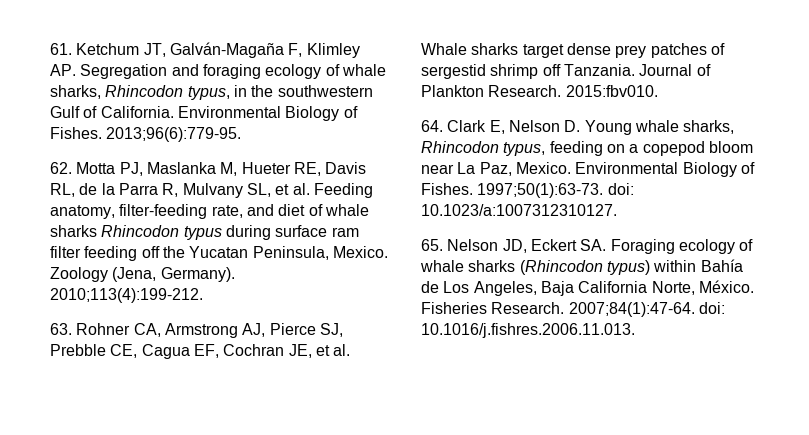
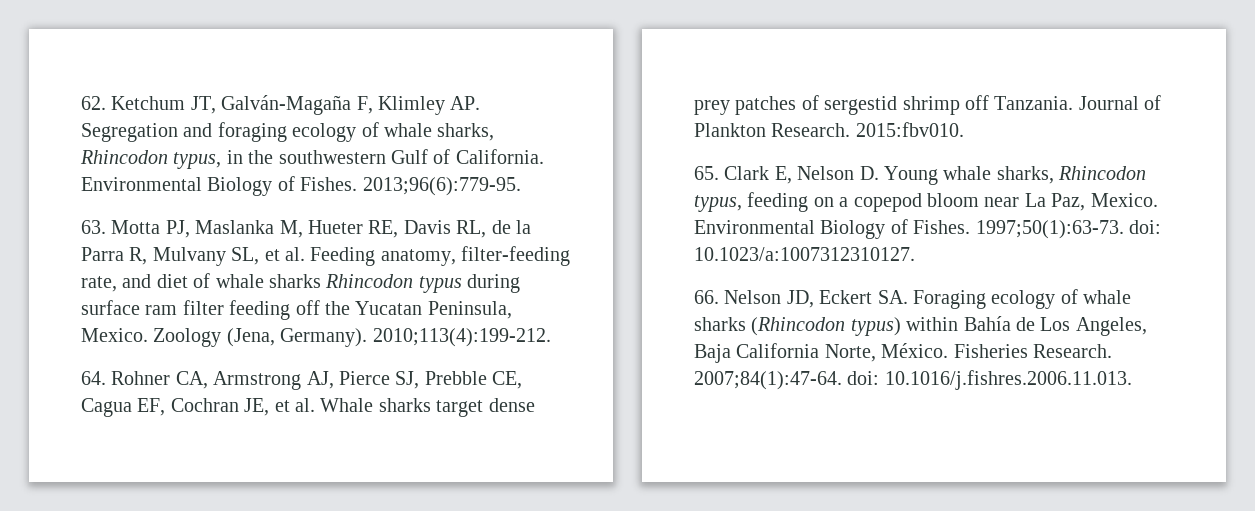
[50,43,72,55] 61. -> [81,96,106,110] 62.
[50,162,72,174] 62. -> [81,220,106,234] 63.
[50,323,72,335] 63. -> [81,371,106,385] 64.
[421,120,443,132] 64. -> [694,166,719,180] 65.
[421,239,443,251] 65. -> [694,290,719,304] 66.

